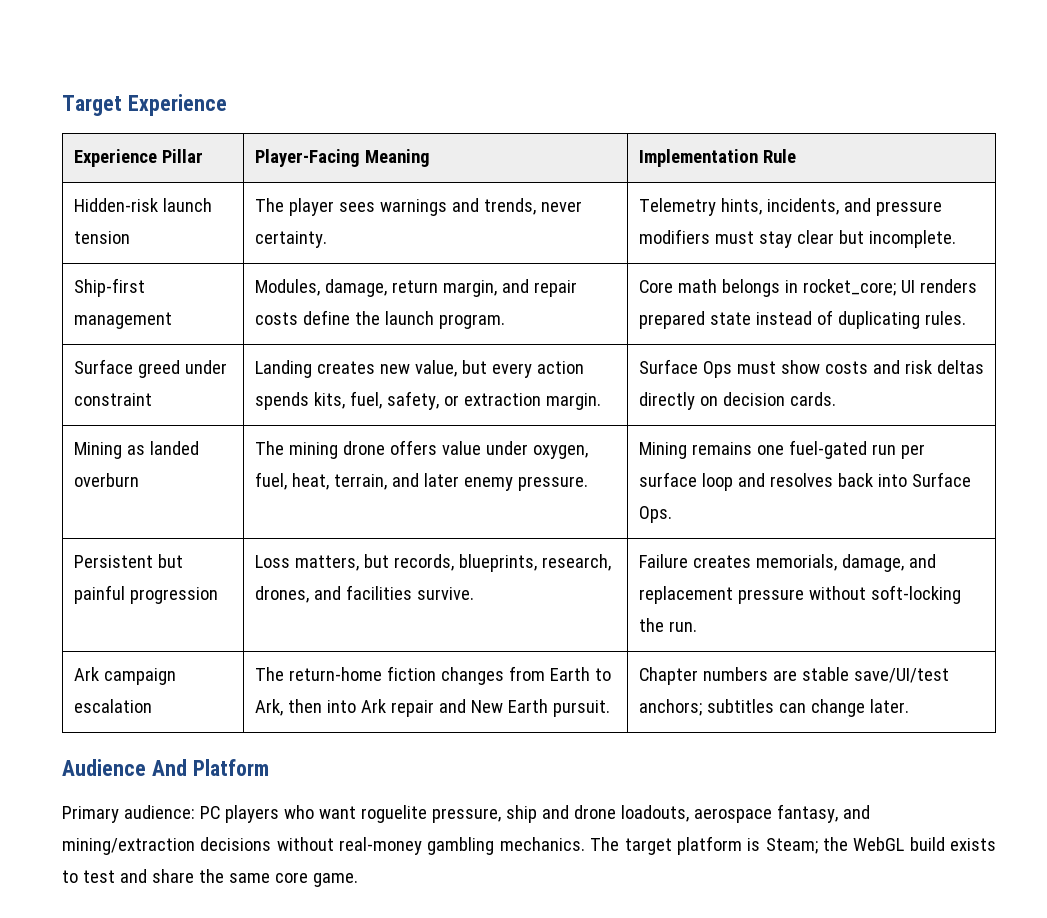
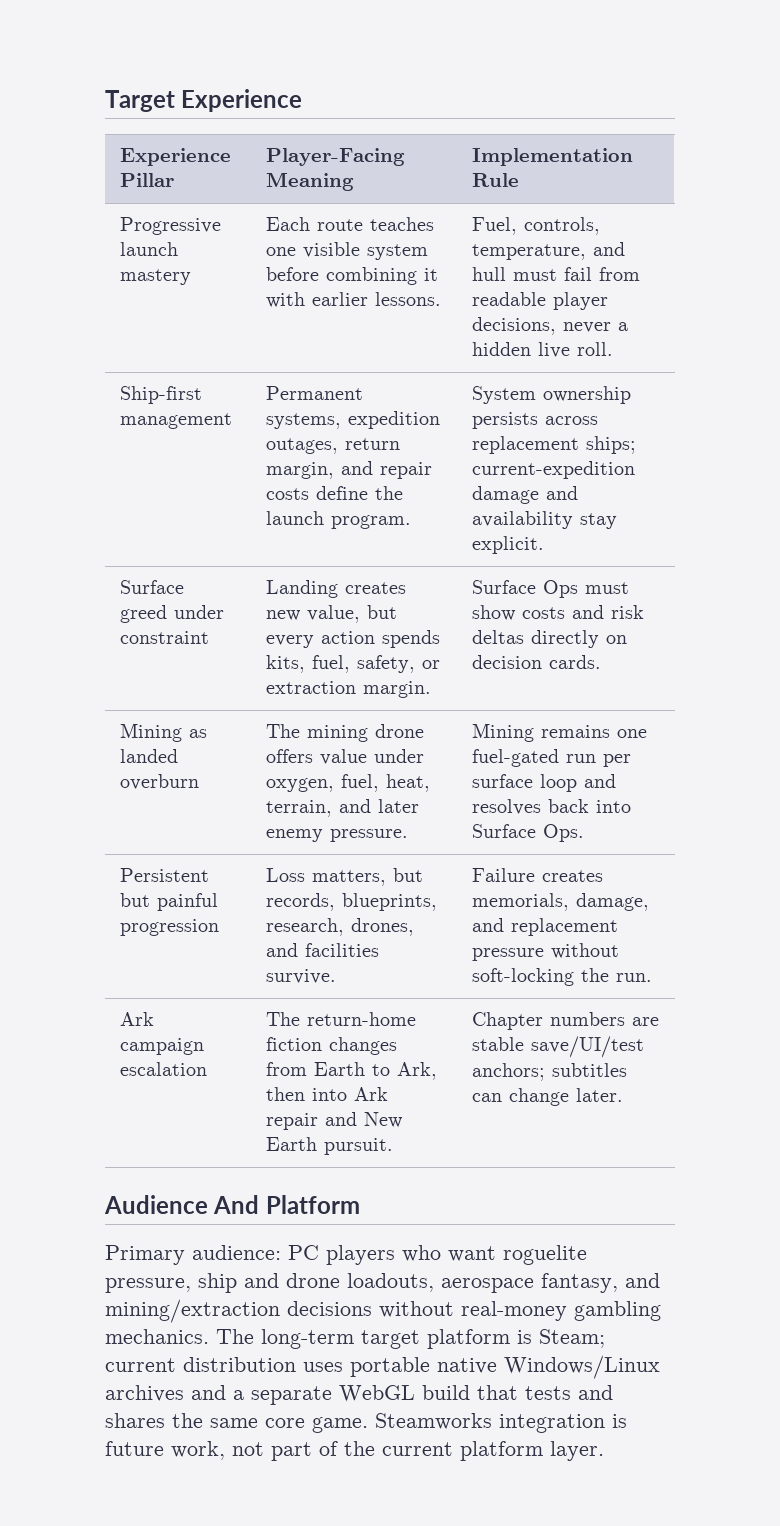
[73,198,212,212] [73,231,130,244] [254,198,582,216] [254,231,327,248] [638,198,942,216] [638,229,956,248] [73,278,145,297] [73,312,172,329] [254,279,387,297] Hidden-risk launch tension | The player sees warnings and trends, never certainty. | Telemetry hints, incidents, and pressure modifiers must stay clear but incomplete. // Ship-first management | Modules, damage, -> [119,217,221,235] [119,242,178,256] [119,269,191,285] [265,217,434,231] [265,242,428,260] [265,267,438,285] [265,292,441,308] [471,217,600,235] [471,242,625,260] [471,267,640,281] [471,292,608,310] [471,317,628,335] [471,342,613,358] [119,386,202,404] [119,413,232,429] [265,386,363,400] [265,411,440,429] [265,438,338,454] Progressive launch mastery | Each route teaches one visible system before combining it with earlier lessons. | Fuel, controls, temperature, and hull must fail from readable player decisions, never a hidden live roll. // Ship-first management | Permanent systems, expedition outages,
[638,279,977,297] [638,310,966,329] Core math belongs in rocket_core; UI renders prepared state instead of duplicating rules. -> [471,386,631,404] [471,412,598,429] [471,436,636,454] [471,461,635,479] [471,486,578,504] [471,511,617,529] [471,536,544,554] System ownership persists across replacement ships; current-expedition damage and availability stay explicit.
(620, 844) none -> [261,1329,354,1349] long-term
[822,837,997,851] [62,869,358,887] the WebGL build exists to test and share the same core game. -> [105,1355,660,1379] [105,1385,613,1405] [105,1413,627,1433] [105,1441,604,1461] current distribution uses portable native Windows/Linux archives and a separate WebGL build that tests and shares the same core game. Steamworks integration is future work, not part of the current platform layer.

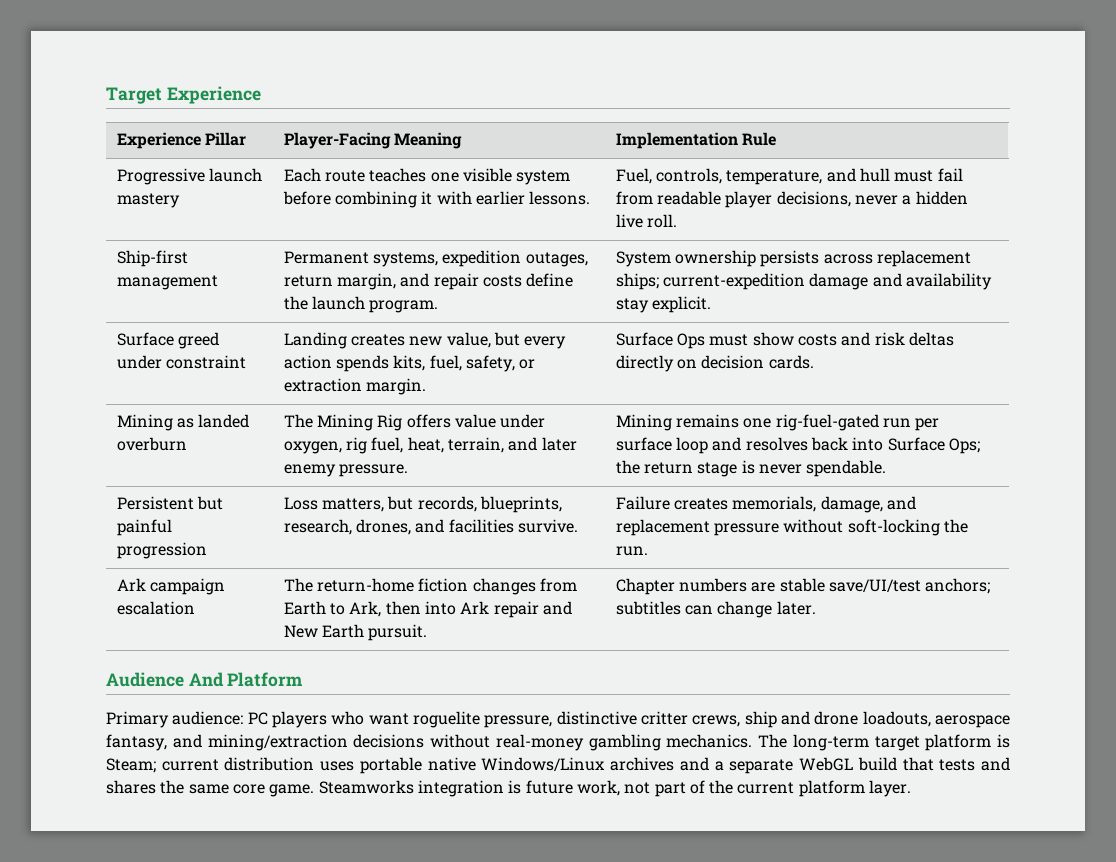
[306,724,424,742] mining drone -> [317,414,403,431] Mining Rig
(334, 785) none -> [346,437,368,454] rig
[471,749,559,767] fuel-gated -> [775,414,879,431] rig-fuel-gated
[542,824,584,842] Ops. -> [949,438,981,454] [615,460,887,477] Ops; the return stage is never spendable.
(191, 1285) none -> [556,711,741,727] distinctive critter crews,

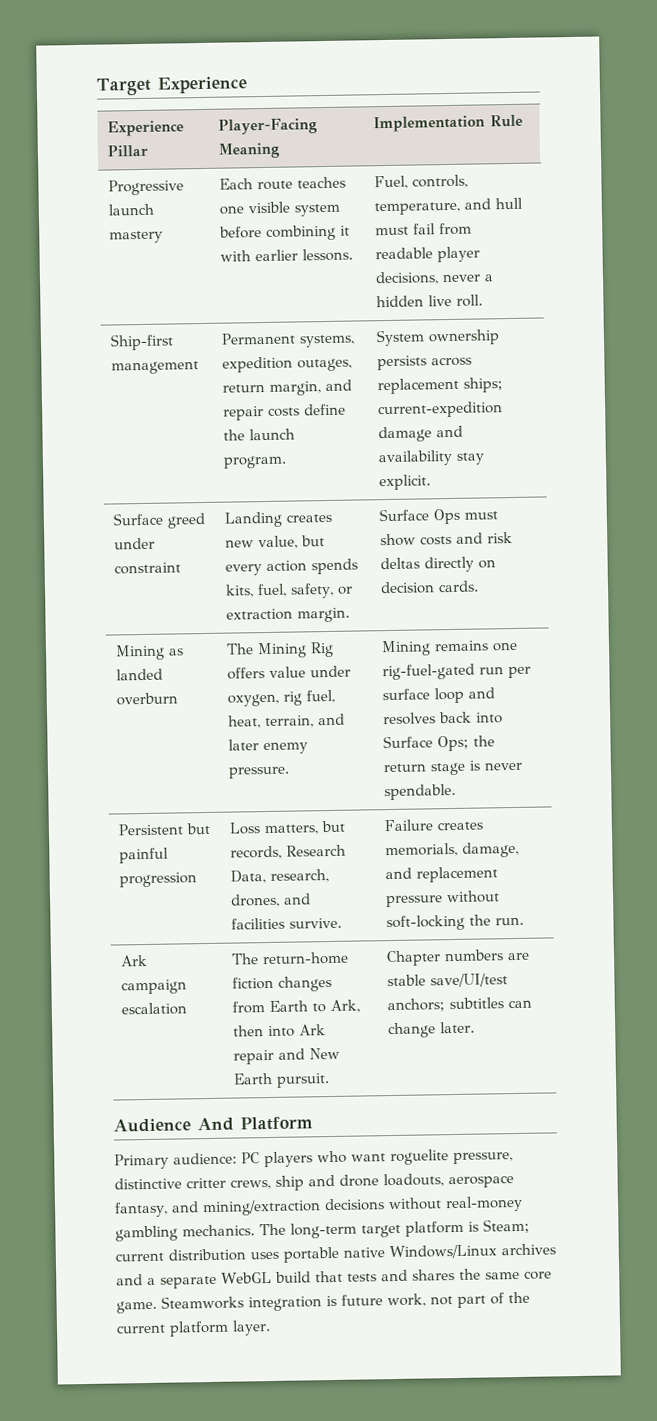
[480,496,563,513] blueprints, -> [286,844,347,857] [230,870,267,884] Research Data,

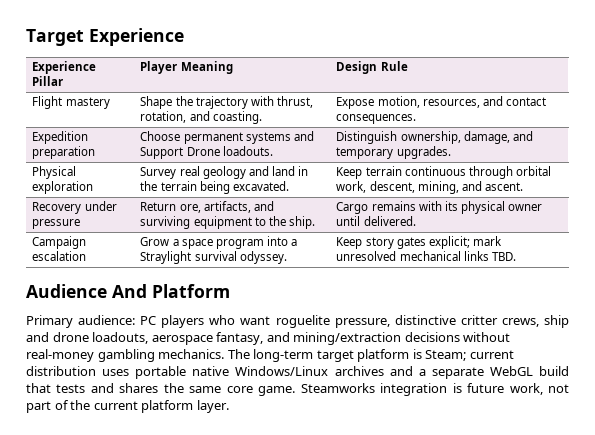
[218,118,319,135] Player-Facing -> [140,61,178,74] Player
[373,115,486,133] Implementation -> [336,61,378,74] Design
[108,179,185,196] [108,203,155,216] Progressive launch -> [32,96,63,109] Flight
[219,176,347,191] [219,201,341,217] [219,224,351,241] [220,248,354,262] [374,174,469,190] [374,197,524,216] [375,222,473,236] [375,246,481,263] [375,271,495,286] [376,294,484,308] [110,333,175,351] [111,361,200,375] [221,332,356,348] [222,356,353,373] [222,379,353,396] [223,403,347,421] [223,428,296,441] [223,455,288,469] [376,329,501,347] [377,355,473,371] [377,377,504,395] [378,401,504,419] [378,425,464,443] [378,449,486,467] [379,474,432,491] [113,512,207,529] [114,537,156,550] [114,562,182,575] [224,511,333,528] [225,535,326,550] [225,558,359,576] [225,582,354,599] [226,607,351,623] [379,508,499,525] [380,531,514,547] [380,556,497,573] [380,580,480,595] [115,644,185,661] [116,668,164,681] [116,692,179,706] [226,641,335,659] [227,665,352,680] [227,689,336,707] [228,713,346,729] [228,739,309,755] [228,766,291,779] [381,640,519,657] [382,663,532,681] [382,687,496,704] [383,711,504,726] [383,735,496,752] [383,760,523,776] [384,783,457,801] [118,822,211,836] [119,847,170,864] [119,872,198,888] [229,820,346,836] [230,844,347,860] [230,869,330,884] [230,893,312,908] [231,917,343,930] [384,819,484,832] [385,841,520,858] [385,866,499,883] [386,890,501,908] [386,914,525,932] [120,954,149,967] [121,979,188,995] [121,1002,188,1016] [231,951,350,966] [232,975,333,992] [232,999,361,1014] [233,1024,327,1038] [233,1047,341,1065] [233,1072,331,1088] [386,949,531,967] [387,973,509,988] [387,997,533,1013] [388,1021,476,1039] Each route teaches one visible system before combining it with earlier lessons. | Fuel, controls, temperature, and hull must fail from readable player decisions, never a hidden live roll. // Ship-first management | Permanent systems, expedition outages, return margin, and repair costs define the launch program. | System ownership persists across replacement ships; current-expedition damage and availability stay explicit. // Surface greed under constraint | Landing creates new value, but every action spends kits, fuel, safety, or extraction margin. | Surface Ops must show costs and risk deltas directly on decision cards. // Mining as landed overburn | The Mining Rig offers value under oxygen, rig fuel, heat, terrain, and later enemy pressure. | Mining remains one rig-fuel-gated run per surface loop and resolves back into Surface Ops; the return stage is never spendable. // Persistent but painful progression | Loss matters, but records, Research Data, research, drones, and facilities survive. | Failure creates memorials, damage, and replacement pressure without soft-locking the run. // Ark campaign escalation | The return-home fiction changes from Earth to Ark, then into Ark repair and New Earth pursuit. | Chapter numbers are stable save/UI/test anchors; subtitles can change later. -> [140,96,313,109] [140,111,262,124] [336,96,546,109] [336,114,417,124] [32,131,89,144] [32,146,96,159] [140,131,314,144] [140,146,273,159] [336,131,533,144] [336,146,451,159] [32,166,77,179] [32,181,94,194] [140,166,308,179] [140,181,289,194] [336,166,551,179] [336,181,523,194] [32,201,117,214] [32,219,81,229] [140,201,274,213] [140,216,315,229] [336,201,542,214] [336,216,416,226] [32,236,87,249] [32,251,87,261] [140,236,297,249] [140,251,287,264] [336,236,502,249] [336,251,516,261] Shape the trajectory with thrust, rotation, and coasting. | Expose motion, resources, and contact consequences. // Expedition preparation | Choose permanent systems and Support Drone loadouts. | Distinguish ownership, damage, and temporary upgrades. // Physical exploration | Survey real geology and land in the terrain being excavated. | Keep terrain continuous through orbital work, descent, mining, and ascent. // Recovery under pressure | Return ore, artifacts, and surviving equipment to the ship. | Cargo remains with its physical owner until delivered. // Campaign escalation | Grow a space program into a Straylight survival odyssey. | Keep story gates explicit; mark unresolved mechanical links TBD.

